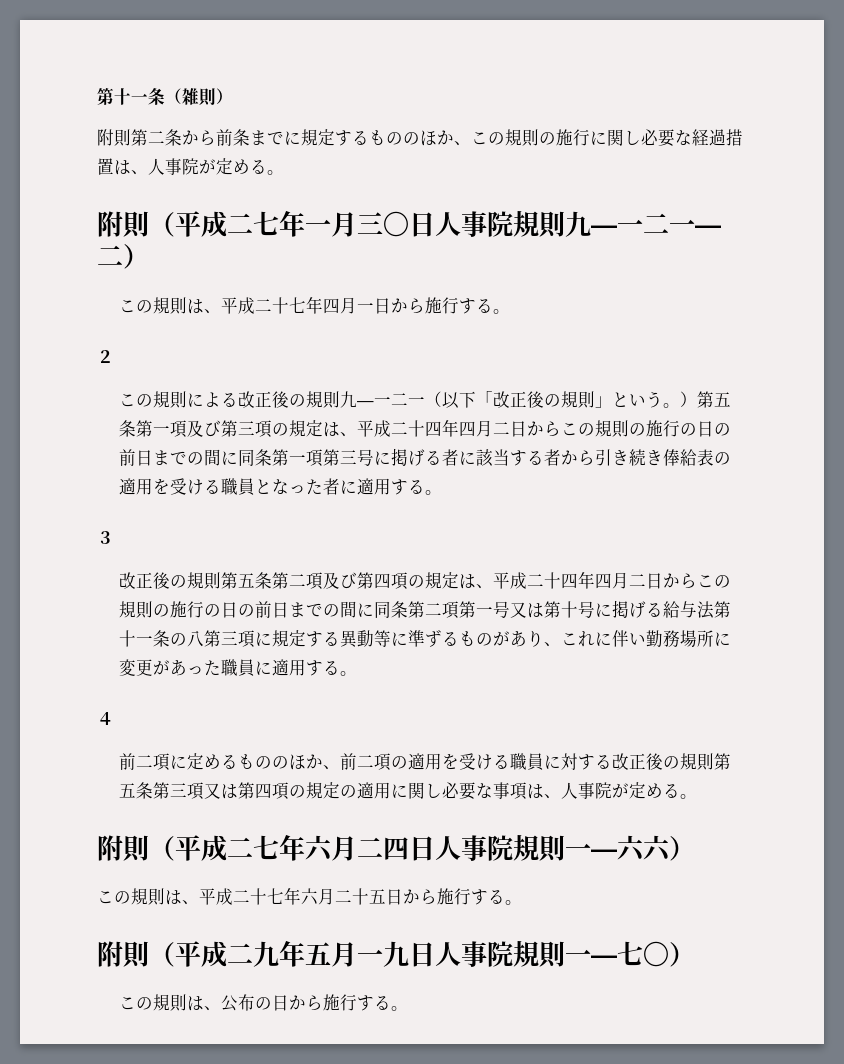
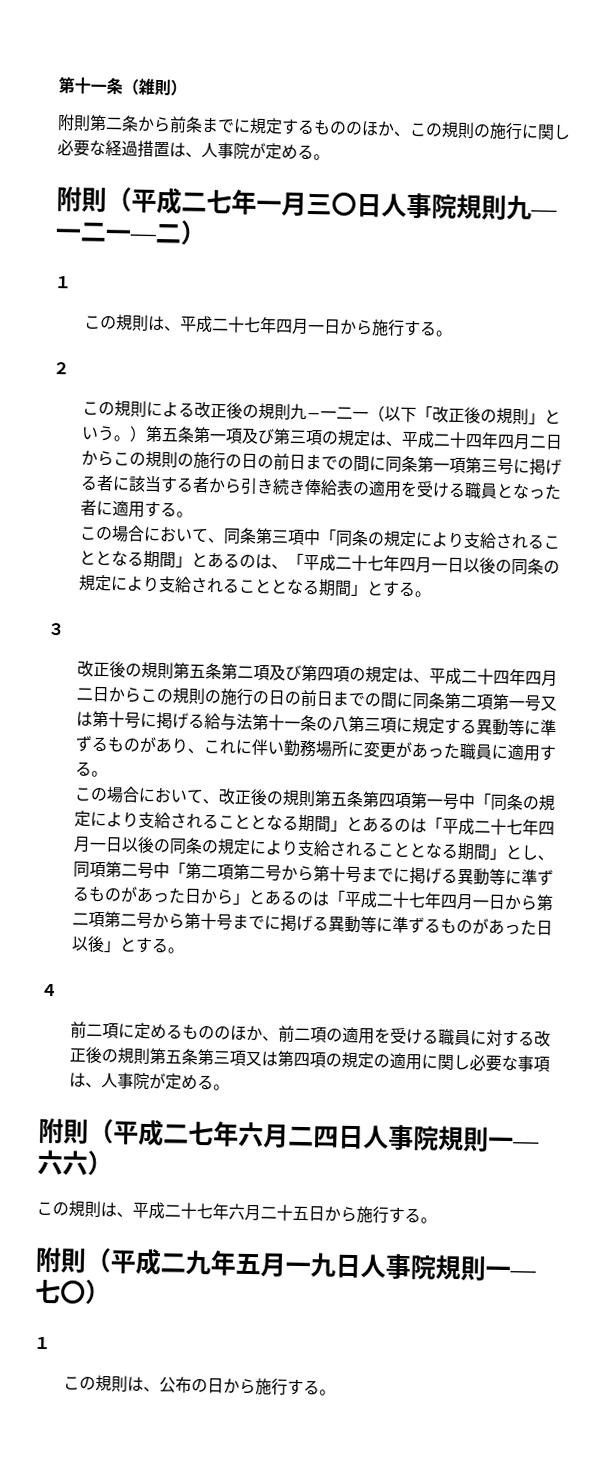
(149, 256) none -> [54,276,72,289] // １
(442, 492) none -> [78,525,561,550] [78,550,560,576] [77,574,431,598] // この場合において、同条第三項中「同条の規定により支給されることとなる期間」とあるのは、「平成二十七年四月一日以後の同条の規定により支給されることとなる期間」とする。
(357, 673) none -> [73,786,555,811] [73,810,555,836] [72,836,554,861] [72,861,554,886] [71,885,554,911] [71,911,553,936] [70,935,184,954] // この場合において、改正後の規則第五条第四項第一号中「同条の規定により支給されることとなる期間」とあるのは「平成二十七年四月一日以後の同条の規定により支給されることとなる期間」とし、同項第二号中「第二項第二号から第十号までに掲げる異動等に準ずるものがあった日から」とあるのは「平成二十七年四月一日から第二項第二号から第十号までに掲げる異動等に準ずるものがあった日以後」とする。
(695, 954) none -> [34,1336,51,1350] // １

